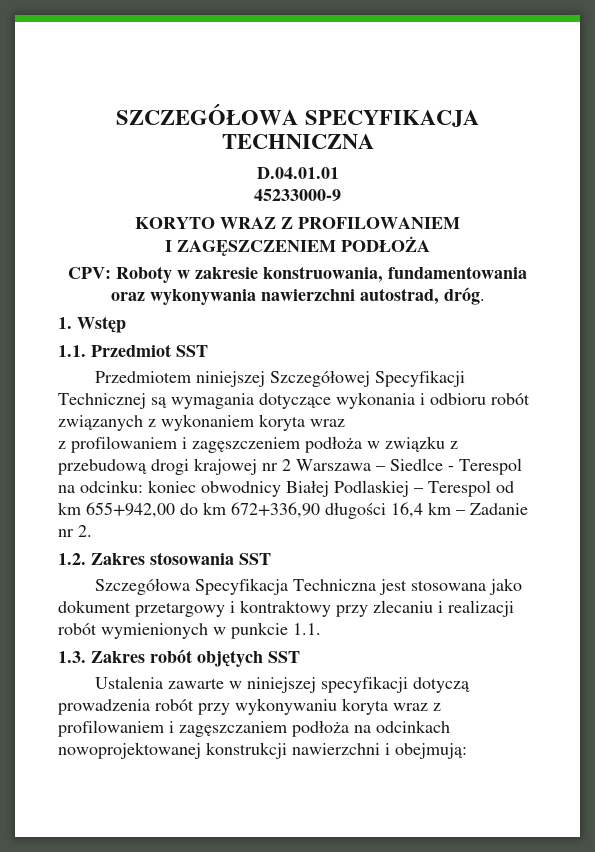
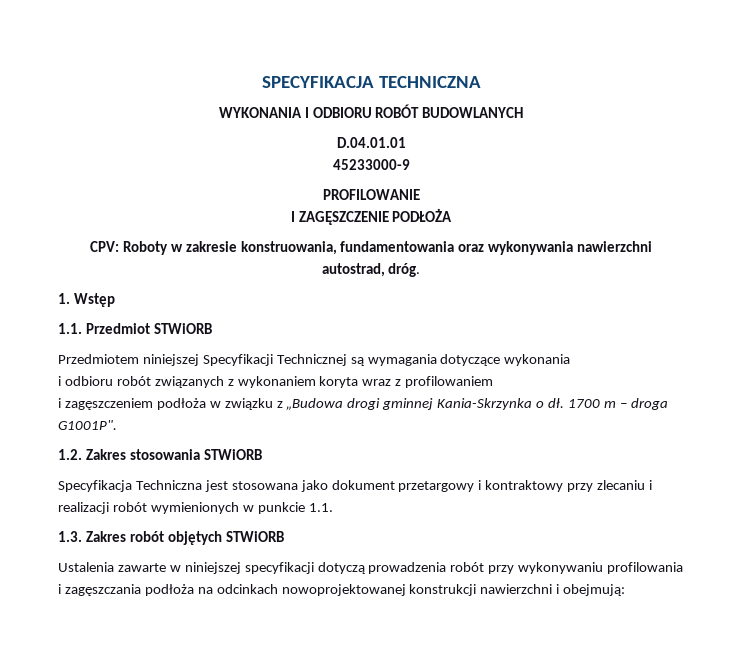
[116,103,299,125] SZCZEGÓŁOWA -> (261, 82) none
[256,167,339,179] [254,189,341,201] [135,217,460,229] [165,240,336,256] D.04.01.01 // 45233000-9 // KORYTO WRAZ Z PROFILOWANIEM // I ZAGĘSZCZENIEM -> [218,104,524,118] [336,137,406,148] [332,159,410,170] [322,189,420,200] [290,211,389,225] WYKONANIA I ODBIORU ROBÓT BUDOWLANYCH // D.04.01.01 // 45233000-9 // PROFILOWANIE // I ZAGĘSZCZENIE
[176,345,208,357] SST -> [153,323,212,334] STWiORB
[270,370,371,387] Szczegółowej -> (199, 360) none
(415, 400) none -> (571, 360) //
[58,436,177,453] // z profilowaniem -> [395,376,494,388] z profilowaniem //
[58,458,522,475] [58,480,514,497] [58,502,528,519] [58,525,92,537] przebudową drogi krajowej nr 2 Warszawa – Siedlce - Terespol na odcinku: koniec obwodnicy Białej Podlaskiej – Terespol od km 655+942,00 do km 672+336,90 długości 16,4 km – Zadanie nr 2. -> [286,398,668,410] [58,420,117,430] „Budowa drogi gminnej Kania-Skrzynka o dł. 1700 m – droga G1001P".
[239,553,271,565] [95,578,191,595] SST // Szczegółowa -> [203,449,262,460] STWiORB //
[268,651,300,663] SST -> [225,531,284,542] STWiORB
[342,698,441,715] [58,720,287,737] koryta wraz z profilowaniem i zagęszczaniem -> [607,562,684,574] [58,584,141,596] profilowania i zagęszczania

